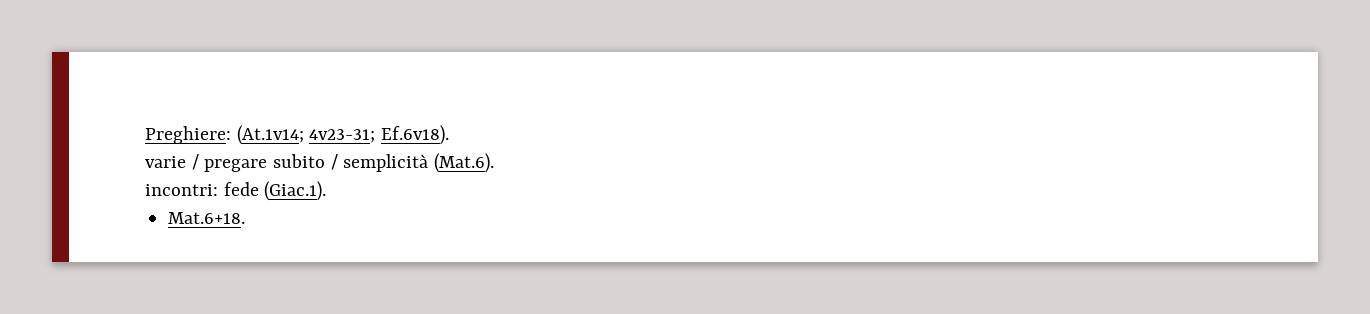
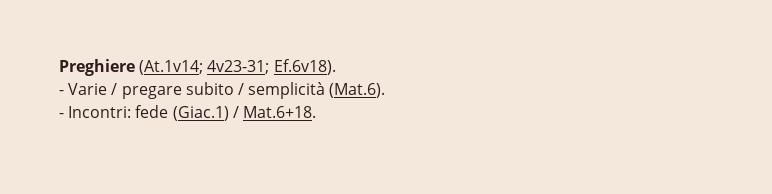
[145,126,231,144] Preghiere: -> [59,59,135,76] Preghiere
[145,156,186,168] varie -> [59,83,108,95] - Varie
[145,181,327,201] incontri: fede (Giac.1). // -> [59,105,239,121] - Incontri: fede (Giac.1) /

